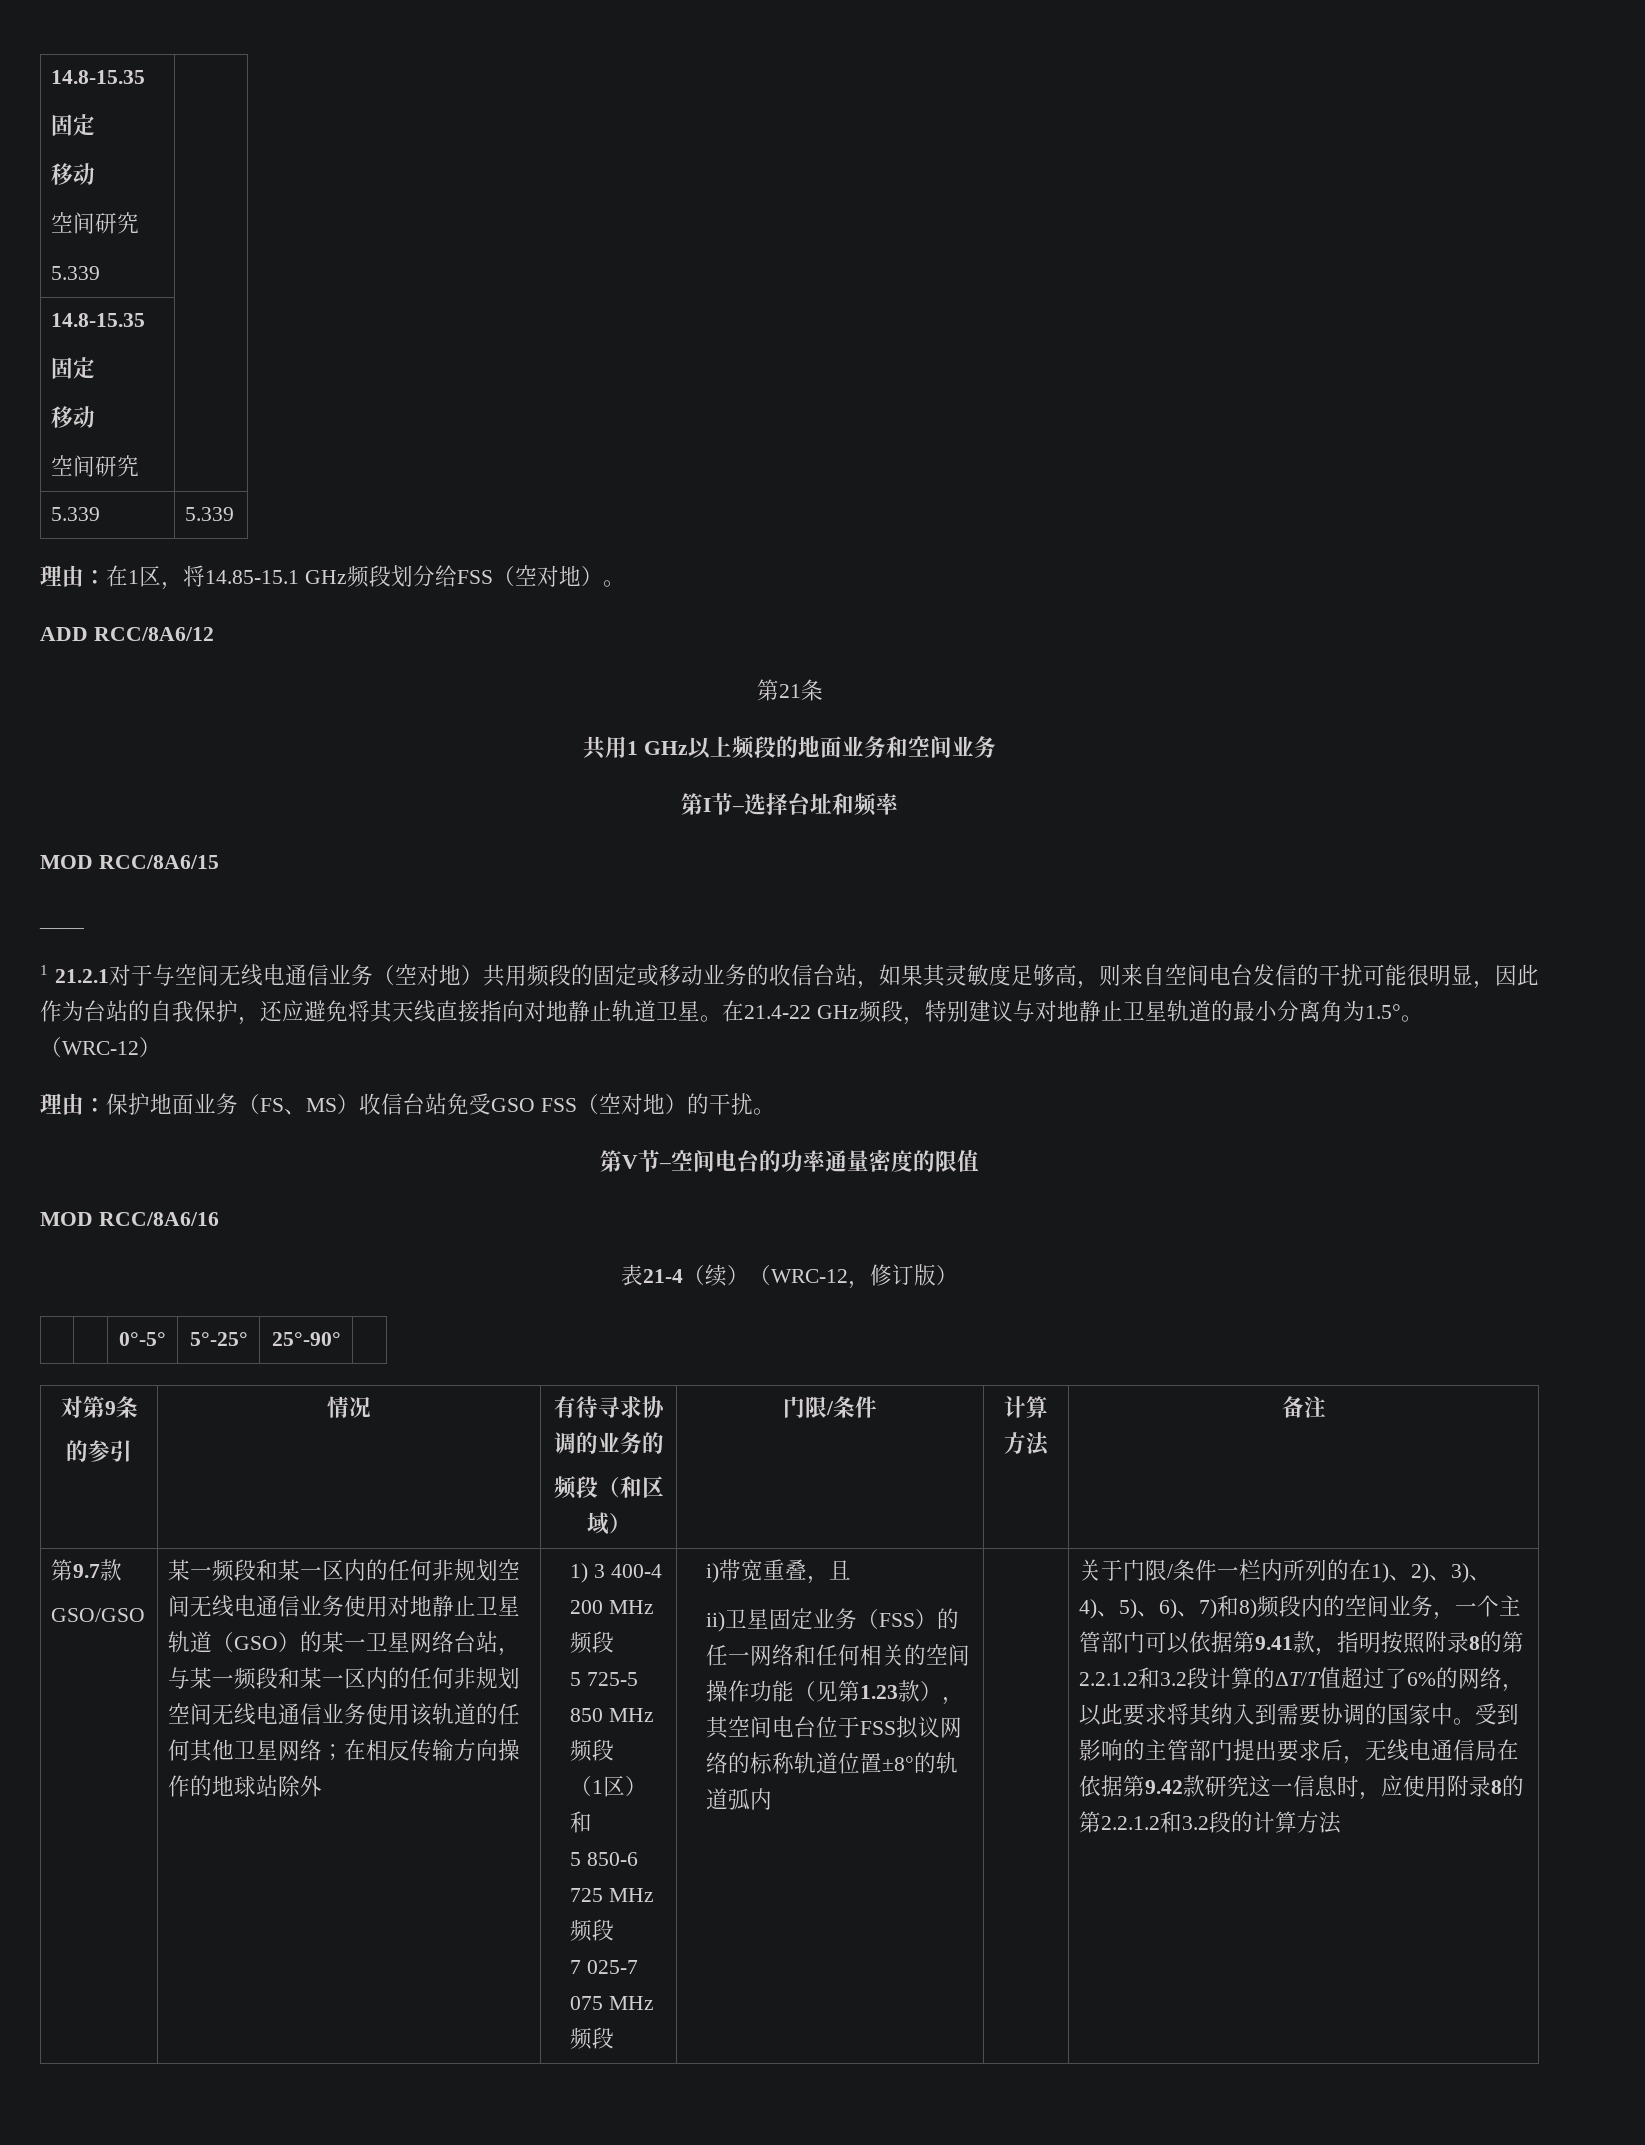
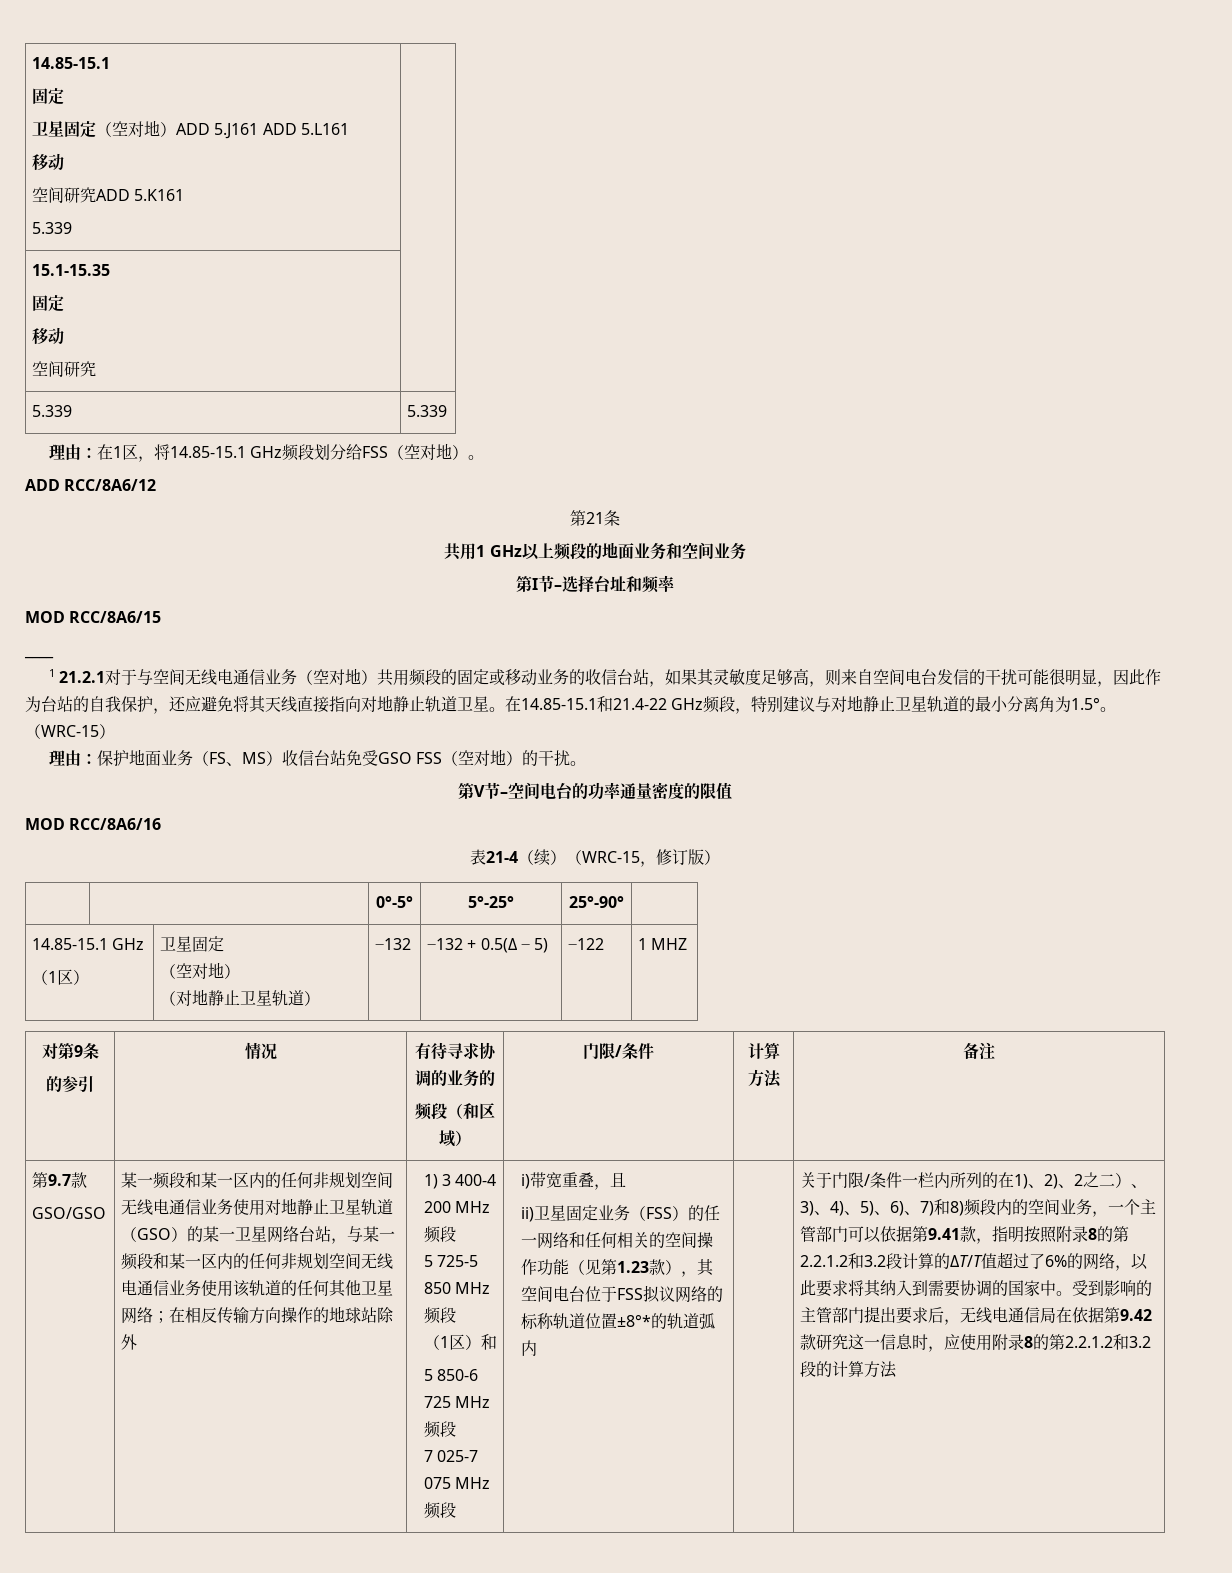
[51,70,146,84] [51,114,96,136] [51,163,96,185] [51,212,140,234] 14.8-15.35 // 固定 // 移动 // 空间研究 -> [32,57,111,69] [32,88,65,105] [32,120,350,139] [32,153,65,171] [32,187,185,203] 14.85-15.1 // 固定 // 卫星固定（空对地）ADD 5.J161 ADD 5.L161 // 移动 // 空间研究ADD 5.K161
[51,313,146,327] 14.8-15.35 -> [32,264,111,276] 15.1-15.35
(744, 1011) none -> [521,696,613,712] 14.85-15.1和
[62,1041,139,1055] WRC-12 -> [41,725,99,737] WRC-15
[771,1269,848,1283] WRC-12 -> [582,851,640,863] WRC-15
(341, 1339) none -> [32,938,145,950] [32,969,90,985] [160,936,225,952] [160,962,241,979] [160,989,321,1006] [375,938,412,950] [427,938,549,953] [568,938,605,950] [638,938,688,950] // 14.85-15.1 GHz // （1区） | 卫星固定 // （空对地） // （对地静止卫星轨道） | −132 | −132 + 0.5(Δ − 5) | −122 | 1 MHZ
[882,1756,915,1771] ±8° -> [616,1314,651,1327] ±8°*
(1452, 1578) none -> [1074,1172,1148,1188] 2之二）、

